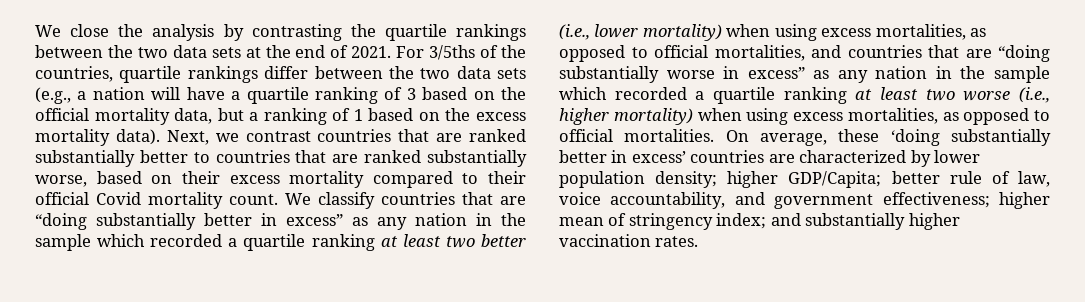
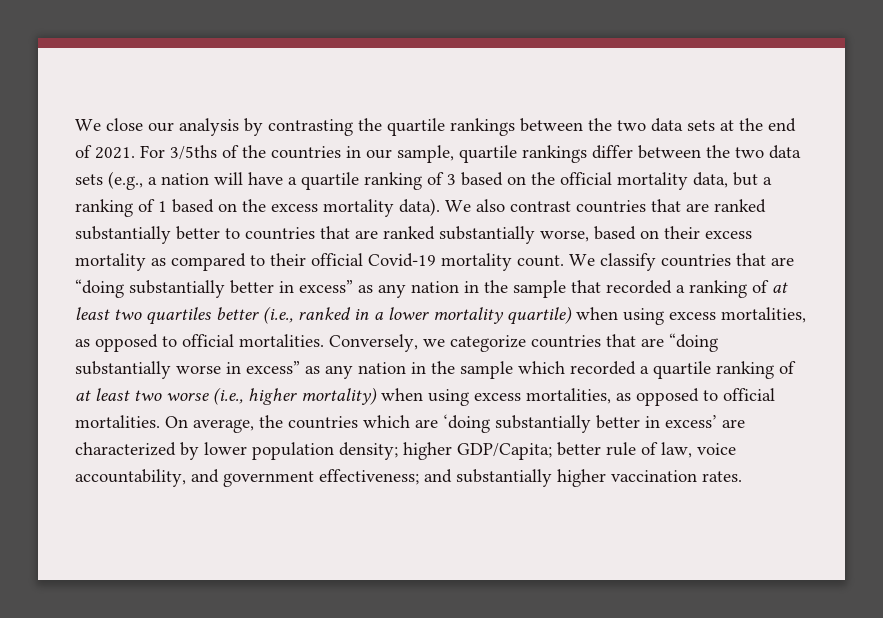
[118,24,144,37] the -> [148,122,174,132] our
[35,66,113,82] countries, -> [271,145,454,163] countries in our sample,
[166,130,239,145] Next, we -> [445,199,505,212] We also
(365, 179) none -> [151,258,166,266] as
[96,192,141,205] Covid -> [368,253,436,267] Covid-19
[97,234,475,251] which recorded a quartile ranking at least two -> [571,280,788,298] [75,307,211,325] that recorded a ranking of at least two quartiles
[594,24,987,41] [559,45,841,62] lower mortality) when using excess mortalities, as opposed to official mortalities, and -> [298,306,806,325] [75,334,526,352] ranked in a lower mortality quartile) when using excess mortalities, as opposed to official mortalities. Conversely, we categorize
(847, 95) none -> [779,361,796,374] of
[838,129,880,142] these -> [259,415,438,429] the countries which are
[690,150,765,163] countries -> (717, 421) none
[999,192,1050,209] [559,213,767,230] higher mean of stringency index; -> (419, 477) none

